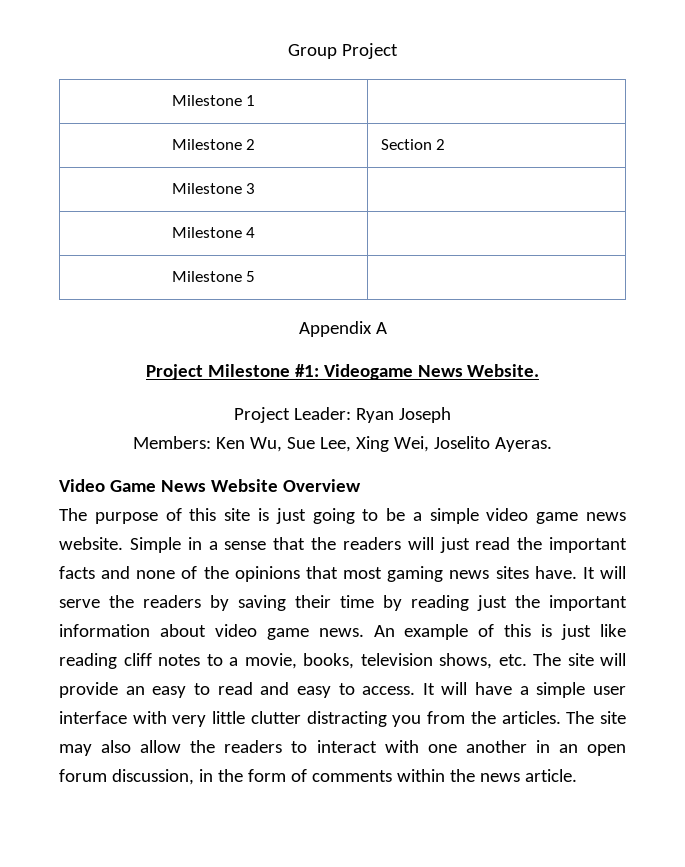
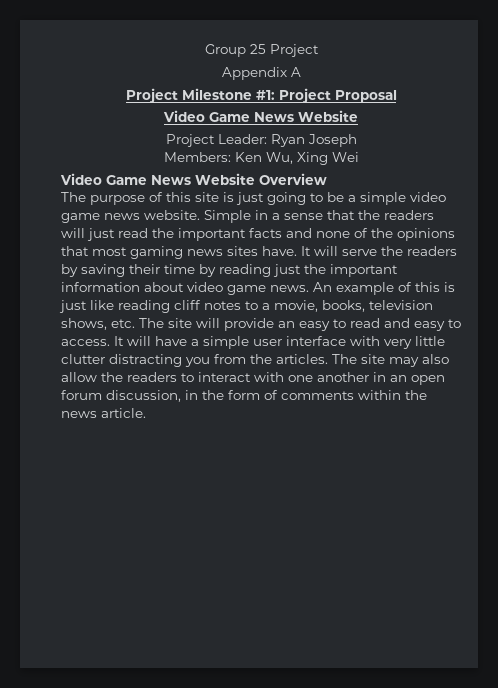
[341,43,398,59] [171,95,256,106] [171,139,256,150] [380,139,446,150] [171,183,256,194] [171,227,256,238] [171,271,256,282] Project // Milestone 1 | // Milestone 2 | Section 2 // Milestone 3 | // Milestone 4 | // Milestone 5 | -> [249,44,319,57] 25 Project
[323,364,540,380] Videogame News Website. -> [278,88,397,103] [163,110,358,122] Project Proposal // Video Game News Website
[287,436,552,452] Sue Lee, Xing Wei, Joselito Ayeras. -> [296,152,359,165] Xing Wei

